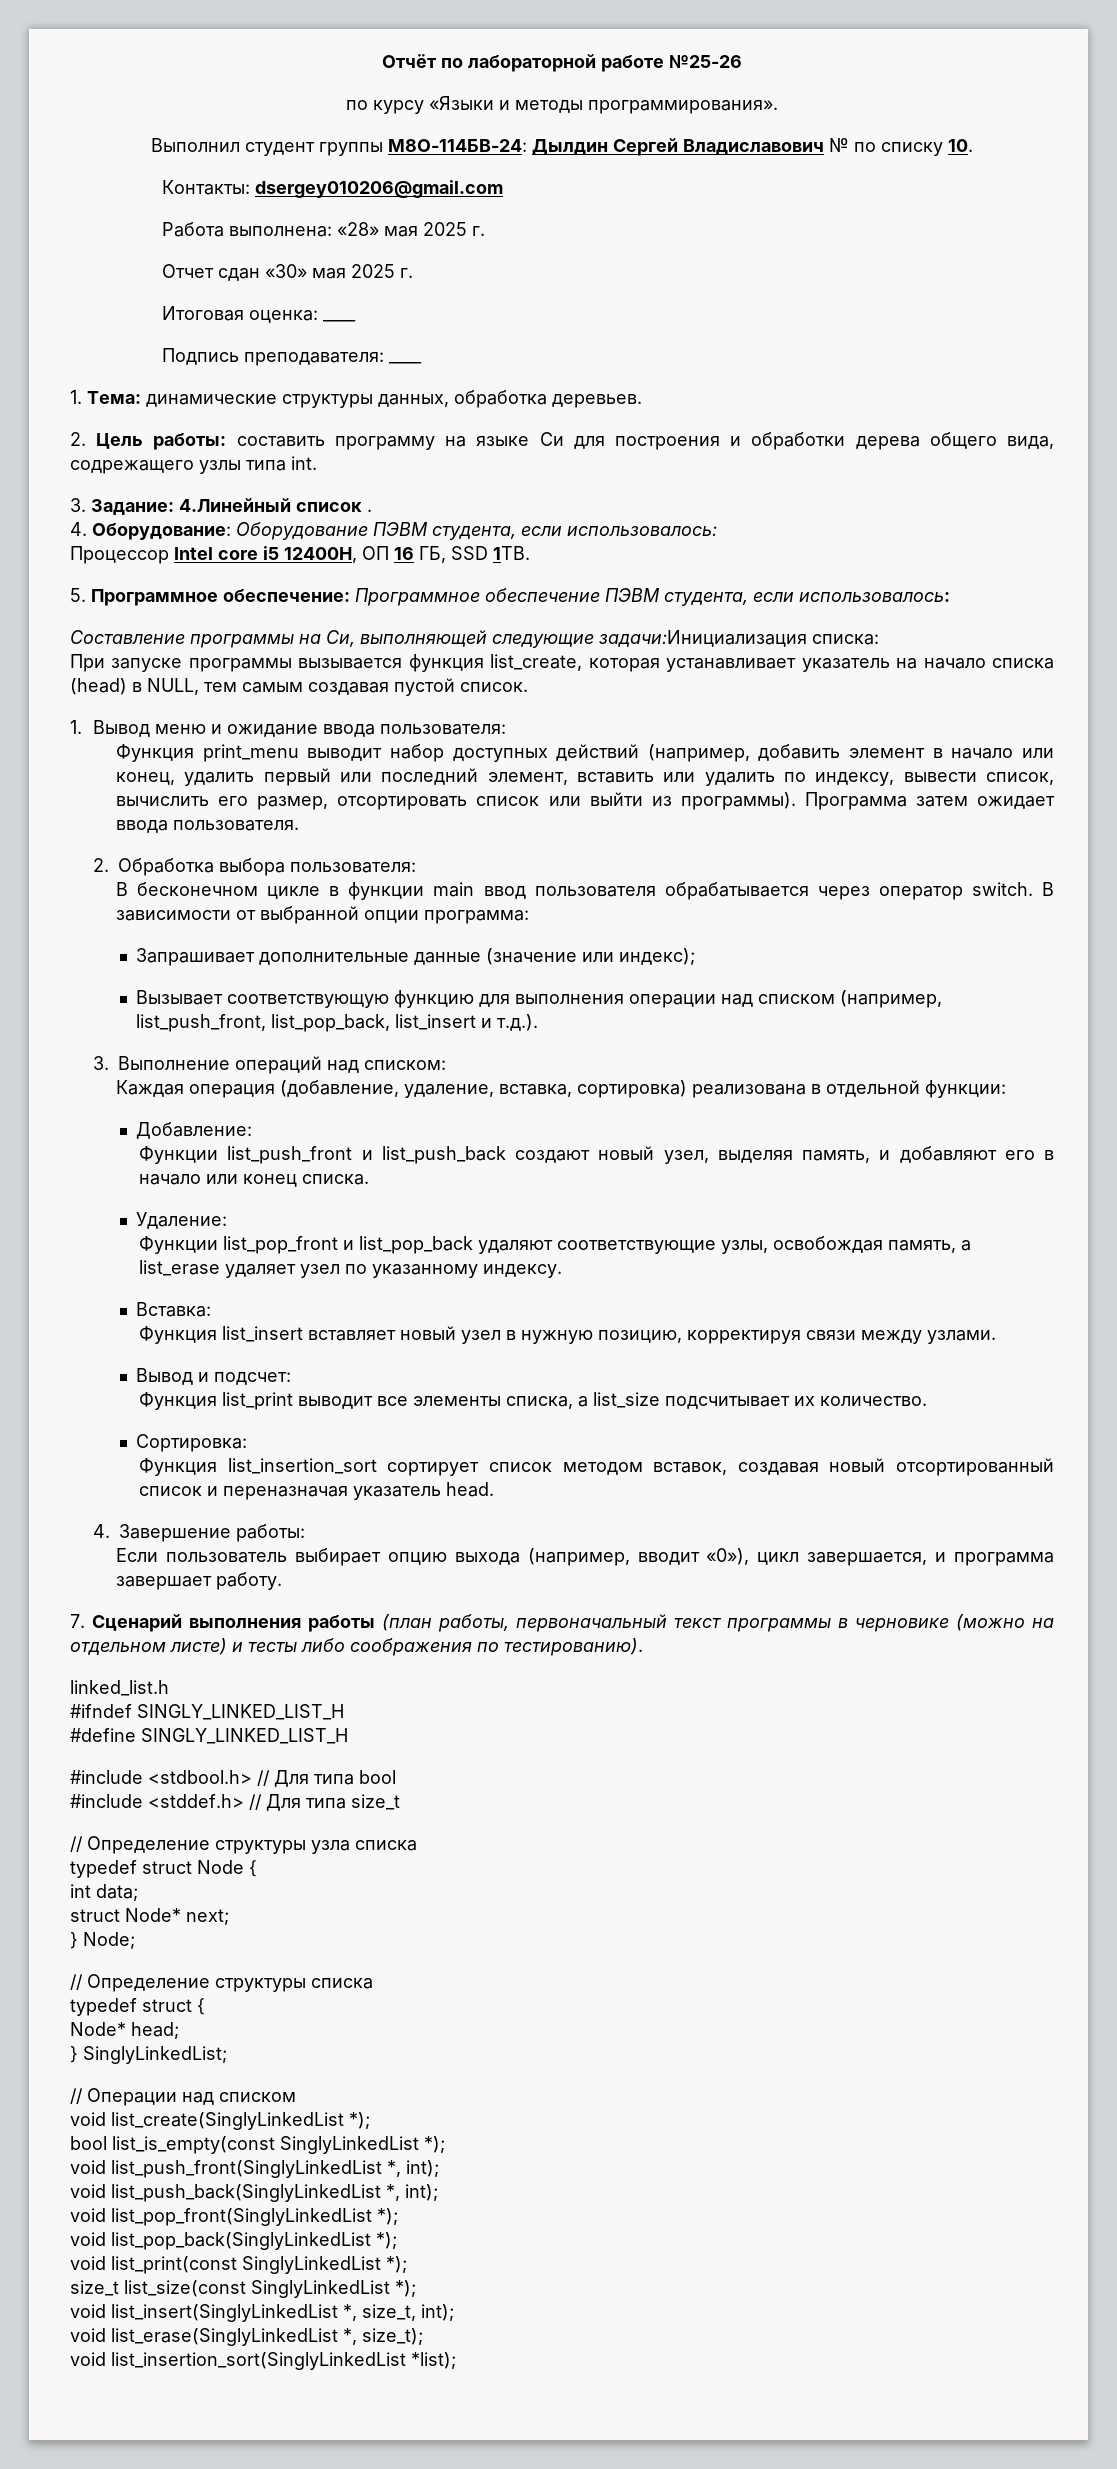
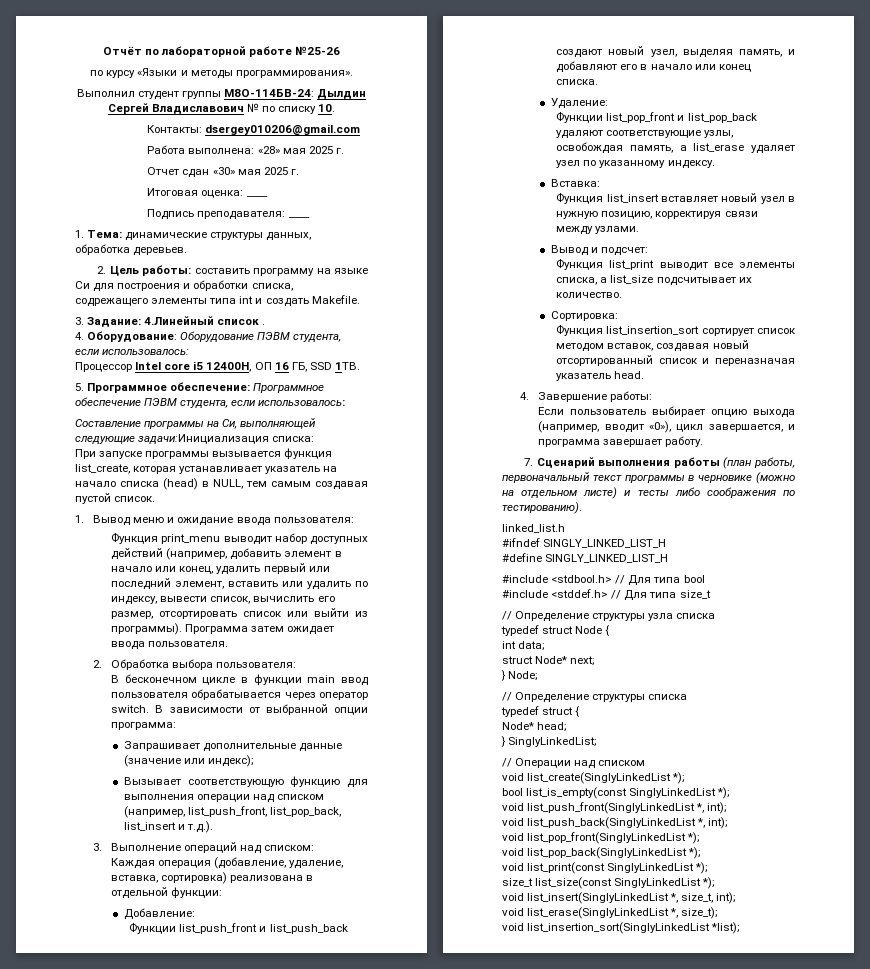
[855,432,1054,450] [70,456,317,474] дерева общего вида, содрежащего узлы типа int. -> [251,283,293,291] [75,295,360,307] списка, содрежащего элементы типа int и создать Makefile.

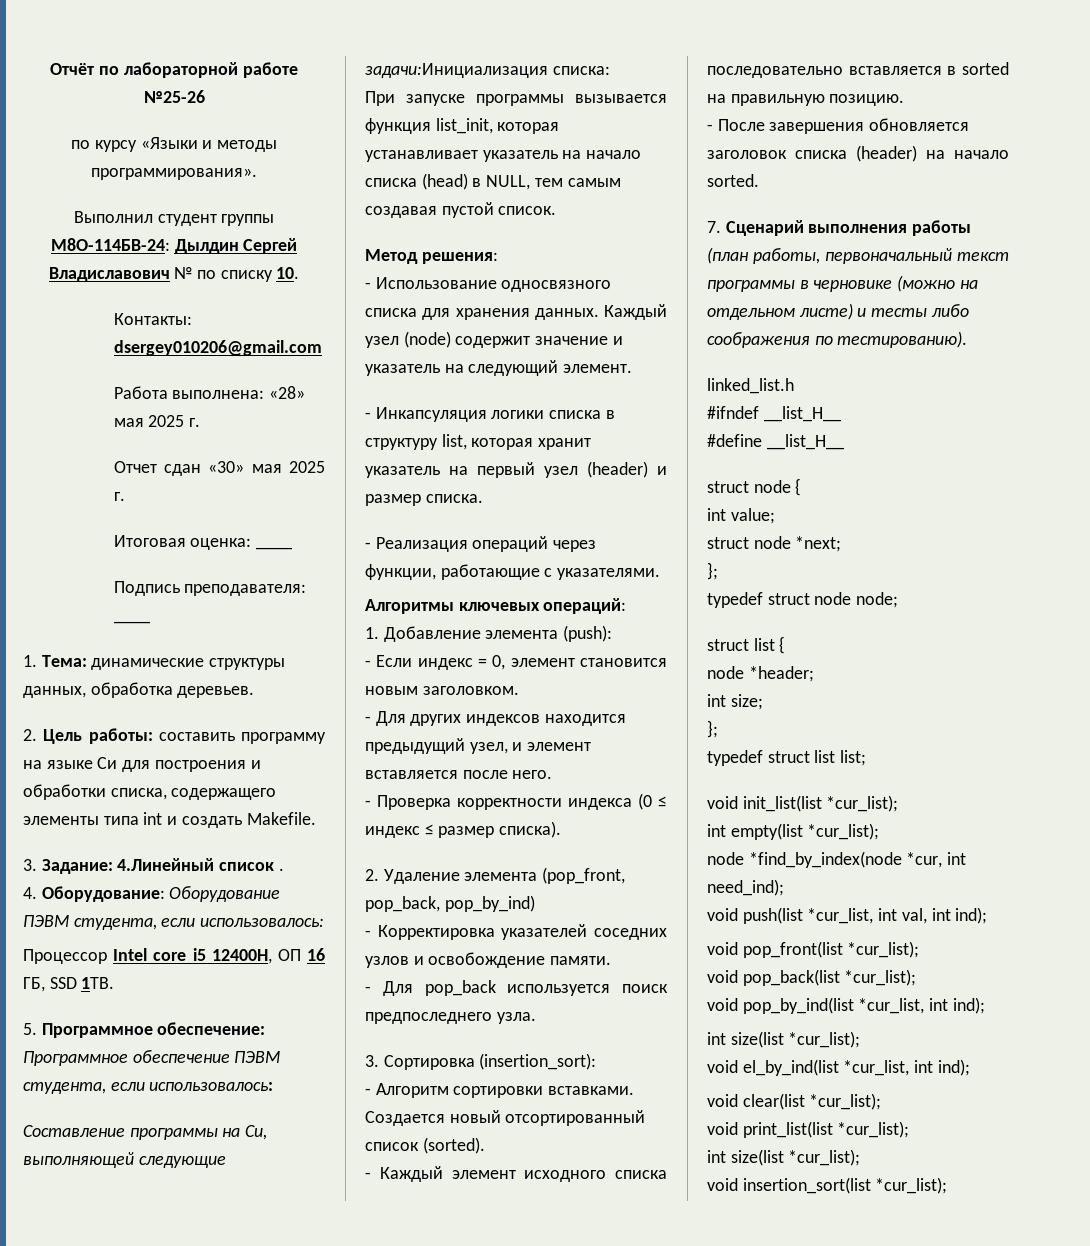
[75,298,148,307] содрежащего -> [171,788,277,800] содержащего
[75,464,130,474] list_create, -> [435,118,493,134] list_init,
[75,515,354,526] [111,533,368,545] [111,548,342,560] [111,563,330,575] [111,578,368,590] [111,596,335,605] [111,608,368,619] [111,623,335,635] [111,641,229,650] [93,659,297,670] [111,674,368,686] [111,689,368,700] [111,704,368,715] [111,722,177,730] [123,741,343,752] [123,755,255,767] [123,776,368,788] [123,794,325,803] [123,806,342,818] [123,821,214,833] [93,842,315,854] [111,857,344,869] [111,872,314,884] [111,887,223,899] [123,908,195,920] [129,923,348,934] [556,46,795,58] [556,61,751,73] [556,79,599,85] [550,98,608,109] [556,112,757,123] [556,130,734,139] [556,142,795,154] [556,160,715,169] [550,179,600,187] [556,193,795,204] [556,211,758,219] [556,226,640,235] [550,245,649,256] [556,259,795,271] [556,275,752,286] [556,292,623,298] [550,311,618,321] [556,325,796,336] [556,340,749,352] [556,355,795,366] [556,371,645,381] [520,391,653,402] [538,406,795,418] [538,421,795,433] [538,436,704,447] 1. Вывод меню и ожидание ввода пользователя: // Функция print_menu выводит набор доступных действий (например, добавить элемент в начало или конец, удалить первый или последний элемент, вставить или удалить по индексу, вывести список, вычислить его размер, отсортировать список или выйти из программы). Программа затем ожидает ввода пользователя. // 2. Обработка выбора пользователя: // В бесконечном цикле в функции main ввод пользователя обрабатывается через оператор switch. В зависимости от выбранной опции программа: // Запрашивает дополнительные данные (значение или индекс); // Вызывает соответствующую функцию для выполнения операции над списком (например, list_push_front, list_pop_back, list_insert и т.д.). // 3. Выполнение операций над списком: // Каждая операция (добавление, удаление, вставка, сортировка) реализована в отдельной функции: // Добавление: // Функции list_push_front и list_push_back создают новый узел, выделяя память, и добавляют его в начало или конец списка. // Удаление: // Функции list_pop_front и list_pop_back удаляют соответствующие узлы, освобождая память, а list_erase удаляет узел по указанному индексу. // Вставка: // Функция list_insert вставляет новый узел в нужную позицию, корректируя связи между узлами. // Вывод и подсчет: // Функция list_print выводит все элементы списка, а list_size подсчитывает их количество. // Сортировка: // Функция list_insertion_sort сортирует список методом вставок, создавая новый отсортированный список и переназначая указатель head. // 4. Завершение работы: // Если пользователь выбирает опцию выхода (например, вводит «0»), цикл завершается, и программа завершает работу. -> [365,249,498,264] [365,277,612,292] [365,304,667,320] [365,331,623,348] [365,360,633,376] [365,407,615,422] [365,434,592,450] [365,461,667,478] [365,494,483,506] [365,536,597,552] [365,564,661,580] [365,598,627,614] [365,625,613,642] [365,655,667,670] [365,686,519,695] [365,711,626,726] [365,738,592,754] [365,770,553,779] [365,793,667,810] [365,821,562,838] [365,867,626,884] [365,895,535,912] [365,924,667,940] [365,952,612,968] [365,980,668,996] [365,1012,536,1024] [365,1053,597,1070] [365,1083,635,1098] [365,1110,646,1126] [365,1137,485,1154] [365,1166,667,1182] [707,62,1009,78] [707,94,905,106] [707,118,970,134] [707,145,1009,162] [707,174,759,187] Метод решения: // - Использование односвязного списка для хранения данных. Каждый узел (node) содержит значение и указатель на следующий элемент. // - Инкапсуляция логики списка в структуру list, которая хранит указатель на первый узел (header) и размер списка. // - Реализация операций через функции, работающие с указателями. // Алгоритмы ключевых операций: // 1. Добавление элемента (push): // - Если индекс = 0, элемент становится новым заголовком. // - Для других индексов находится предыдущий узел, и элемент вставляется после него. // - Проверка корректности индекса (0 ≤ индекс ≤ размер списка). // 2. Удаление элемента (pop_front, pop_back, pop_by_ind) // - Корректировка указателей соседних узлов и освобождение памяти. // - Для pop_back используется поиск предпоследнего узла. // 3. Сортировка (insertion_sort): // - Алгоритм сортировки вставками. Создается новый отсортированный список (sorted). // - Каждый элемент исходного списка последовательно вставляется в sorted на правильную позицию. // - После завершения обновляется заголовок списка (header) на начало sorted.
[543,539,667,548] SINGLY_LINKED_LIST_H -> [763,406,841,422] __list_H__
[545,554,669,563] [502,575,705,586] [502,589,711,601] [502,611,716,622] [501,625,611,636] [502,641,546,651] [502,656,596,666] [501,670,539,681] [502,692,688,703] [501,706,581,717] [502,722,568,732] [501,736,598,747] [502,758,646,769] [502,772,686,784] [502,787,731,799] [502,802,728,814] [502,817,729,829] [502,832,701,844] [502,847,702,859] [502,862,709,874] [502,877,716,889] [502,892,737,904] [502,907,719,919] [502,922,741,934] SINGLY_LINKED_LIST_H // #include <stdbool.h> // Для типа bool // #include <stddef.h> // Для типа size_t // // Определение структуры узла списка // typedef struct Node { // int data; // struct Node* next; // } Node; // // Определение структуры списка // typedef struct { // Node* head; // } SinglyLinkedList; // // Операции над списком // void list_create(SinglyLinkedList *); // bool list_is_empty(const SinglyLinkedList *); // void list_push_front(SinglyLinkedList *, int); // void list_push_back(SinglyLinkedList *, int); // void list_pop_front(SinglyLinkedList *); // void list_pop_back(SinglyLinkedList *); // void list_print(const SinglyLinkedList *); // size_t list_size(const SinglyLinkedList *); // void list_insert(SinglyLinkedList *, size_t, int); // void list_erase(SinglyLinkedList *, size_t); // void list_insertion_sort(SinglyLinkedList *list); -> [766,434,844,450] [707,478,802,496] [707,508,775,524] [707,536,842,552] [707,562,718,580] [707,592,899,608] [707,636,786,654] [707,666,814,682] [707,694,763,710] [707,720,718,738] [707,750,867,766] [707,795,899,812] [707,823,880,840] [707,851,967,868] [707,879,784,896] [707,907,988,924] [707,941,920,958] [707,969,917,986] [707,997,985,1014] [707,1031,861,1048] [707,1059,970,1076] [707,1093,882,1110] [707,1121,910,1138] [707,1149,861,1166] [707,1177,948,1194] __list_H__ // struct node { // int value; // struct node *next; // }; // typedef struct node node; // struct list { // node *header; // int size; // }; // typedef struct list list; // void init_list(list *cur_list); // int empty(list *cur_list); // node *find_by_index(node *cur, int need_ind); // void push(list *cur_list, int val, int ind); // void pop_front(list *cur_list); // void pop_back(list *cur_list); // void pop_by_ind(list *cur_list, int ind); // int size(list *cur_list); // void el_by_ind(list *cur_list, int ind); // void clear(list *cur_list); // void print_list(list *cur_list); // int size(list *cur_list); // void insertion_sort(list *cur_list);

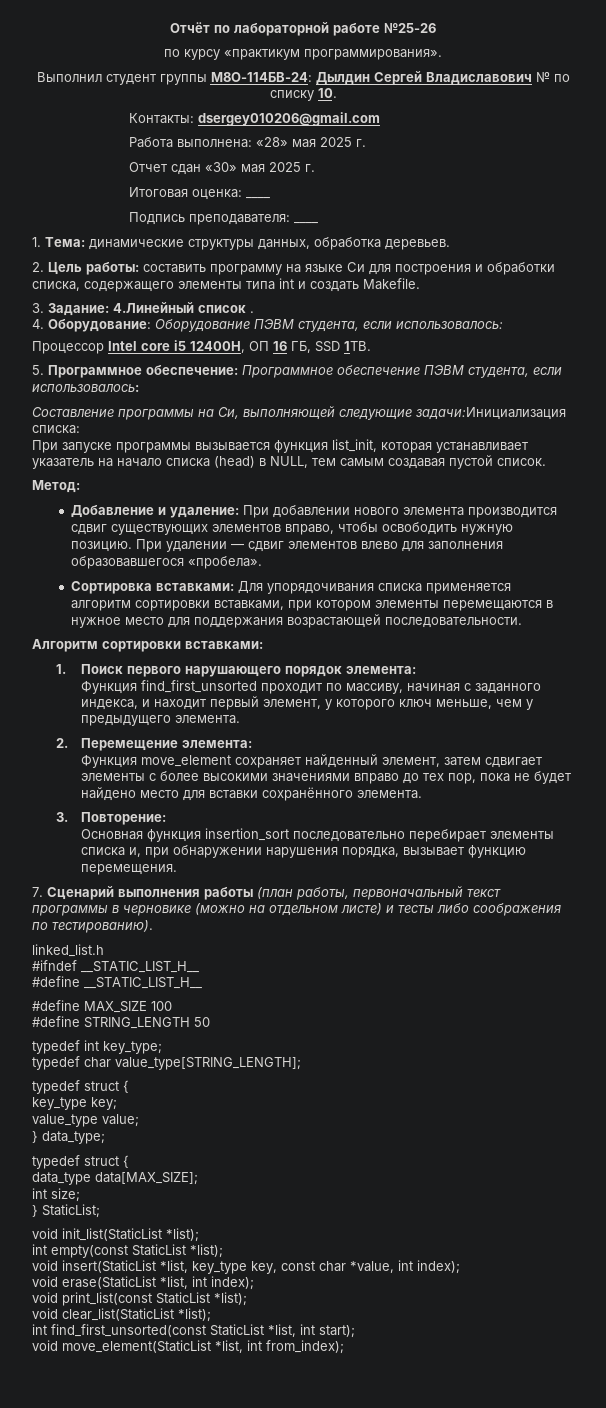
[140,137,277,152] «Языки и методы -> [224,49,300,60] «практикум
[365,249,498,264] [365,277,612,292] [365,304,667,320] [365,331,623,348] [365,360,633,376] [365,407,615,422] [365,434,592,450] [365,461,667,478] [365,494,483,506] [365,536,597,552] [365,564,661,580] [365,598,627,614] [365,625,613,642] [365,655,667,670] [365,686,519,695] [365,711,626,726] [365,738,592,754] [365,770,553,779] [365,793,667,810] [365,821,562,838] [365,867,626,884] [365,895,535,912] [365,924,667,940] [365,952,612,968] [365,980,668,996] [365,1012,536,1024] [365,1053,597,1070] [365,1083,635,1098] [365,1110,646,1126] [365,1137,485,1154] [365,1166,667,1182] [707,62,1009,78] [707,94,905,106] [707,118,970,134] [707,145,1009,162] [707,174,759,187] Метод решения: // - Использование односвязного списка для хранения данных. Каждый узел (node) содержит значение и указатель на следующий элемент. // - Инкапсуляция логики списка в структуру list, которая хранит указатель на первый узел (header) и размер списка. // - Реализация операций через функции, работающие с указателями. // Алгоритмы ключевых операций: // 1. Добавление элемента (push): // - Если индекс = 0, элемент становится новым заголовком. // - Для других индексов находится предыдущий узел, и элемент вставляется после него. // - Проверка корректности индекса (0 ≤ индекс ≤ размер списка). // 2. Удаление элемента (pop_front, pop_back, pop_by_ind) // - Корректировка указателей соседних узлов и освобождение памяти. // - Для pop_back используется поиск предпоследнего узла. // 3. Сортировка (insertion_sort): // - Алгоритм сортировки вставками. Создается новый отсортированный список (sorted). // - Каждый элемент исходного списка последовательно вставляется в sorted на правильную позицию. // - После завершения обновляется заголовок списка (header) на начало sorted. -> [32,480,80,493] [70,505,557,518] [70,522,513,535] [70,539,503,552] [70,556,262,569] [70,581,511,594] [70,600,553,611] [70,614,522,628] [32,639,263,652] [56,664,416,677] [80,680,541,694] [80,696,533,710] [80,715,240,726] [56,738,252,751] [80,754,542,768] [80,771,571,784] [80,787,422,801] [56,812,166,825] [80,828,554,842] [80,845,526,858] [80,864,177,875] Метод: // Добавление и удаление: При добавлении нового элемента производится сдвиг существующих элементов вправо, чтобы освободить нужную позицию. При удалении — сдвиг элементов влево для заполнения образовавшегося «пробела». // Сортировка вставками: Для упорядочивания списка применяется алгоритм сортировки вставками, при котором элементы перемещаются в нужное место для поддержания возрастающей последовательности. // Алгоритм сортировки вставками: // 1. Поиск первого нарушающего порядок элемента: // Функция find_first_unsorted проходит по массиву, начиная с заданного индекса, и находит первый элемент, у которого ключ меньше, чем у предыдущего элемента. // 2. Перемещение элемента: // Функция move_element сохраняет найденный элемент, затем сдвигает элементы с более высокими значениями вправо до тех пор, пока не будет найдено место для вставки сохранённого элемента. // 3. Повторение: // Основная функция insertion_sort последовательно перебирает элементы списка и, при обнаружении нарушения порядка, вызывает функцию перемещения.
[763,406,841,422] [707,434,844,450] [707,478,802,496] [707,508,775,524] [707,536,842,552] [707,562,718,580] [707,592,899,608] [707,636,786,654] [707,666,814,682] [707,694,763,710] [707,720,718,738] [707,750,867,766] [707,795,899,812] [707,823,880,840] [707,851,967,868] [707,879,784,896] [707,907,988,924] [707,941,920,958] [707,969,917,986] [707,997,985,1014] [707,1031,861,1048] [707,1059,970,1076] [707,1093,882,1110] [707,1121,910,1138] [707,1149,861,1166] [707,1177,948,1194] __list_H__ // #define __list_H__ // struct node { // int value; // struct node *next; // }; // typedef struct node node; // struct list { // node *header; // int size; // }; // typedef struct list list; // void init_list(list *cur_list); // int empty(list *cur_list); // node *find_by_index(node *cur, int need_ind); // void push(list *cur_list, int val, int ind); // void pop_front(list *cur_list); // void pop_back(list *cur_list); // void pop_by_ind(list *cur_list, int ind); // int size(list *cur_list); // void el_by_ind(list *cur_list, int ind); // void clear(list *cur_list); // void print_list(list *cur_list); // int size(list *cur_list); // void insertion_sort(list *cur_list); -> [81,961,199,973] [32,976,202,989] [32,1000,172,1013] [32,1016,210,1029] [32,1040,162,1054] [32,1056,301,1070] [32,1080,129,1094] [32,1097,117,1110] [32,1114,139,1127] [32,1131,105,1144] [32,1155,129,1169] [32,1172,198,1185] [32,1188,80,1202] [32,1204,100,1218] [32,1228,199,1242] [32,1244,223,1258] [32,1260,460,1274] [32,1276,254,1290] [32,1292,247,1306] [32,1308,211,1322] [32,1324,355,1338] [32,1340,344,1354] __STATIC_LIST_H__ // #define __STATIC_LIST_H__ // #define MAX_SIZE 100 // #define STRING_LENGTH 50 // typedef int key_type; // typedef char value_type[STRING_LENGTH]; // typedef struct { // key_type key; // value_type value; // } data_type; // typedef struct { // data_type data[MAX_SIZE]; // int size; // } StaticList; // void init_list(StaticList *list); // int empty(const StaticList *list); // void insert(StaticList *list, key_type key, const char *value, int index); // void erase(StaticList *list, int index); // void print_list(const StaticList *list); // void clear_list(StaticList *list); // int find_first_unsorted(const StaticList *list, int start); // void move_element(StaticList *list, int from_index);

